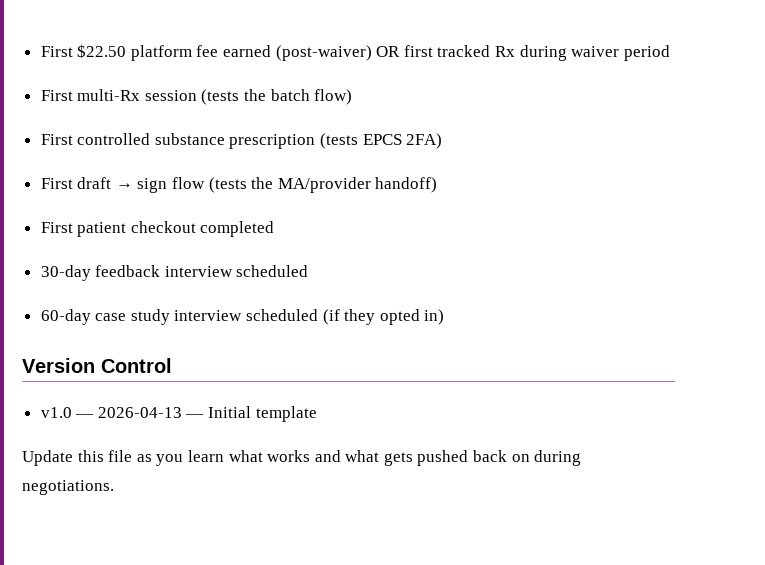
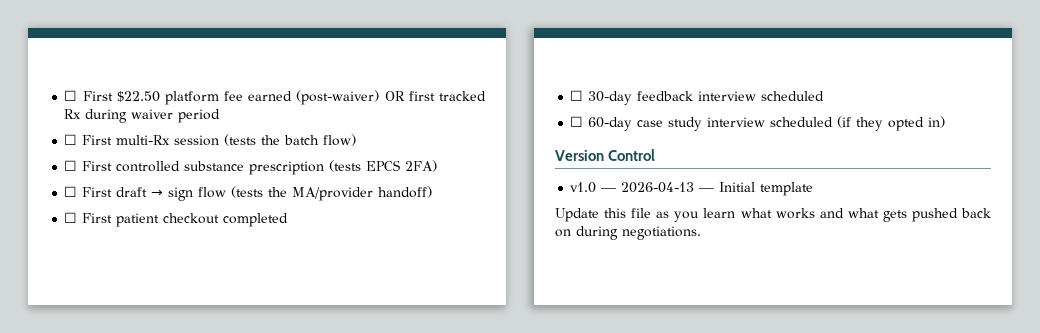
(40, 51) none -> [64,90,78,101] ☐
(670, 53) none -> [64,134,78,145] ☐
(353, 97) none -> [64,160,78,171] ☐
(443, 141) none -> [64,186,78,197] ☐
(438, 185) none -> [64,212,78,223] ☐
(275, 229) none -> [570,90,584,101] ☐
(309, 271) none -> [570,116,584,127] ☐

